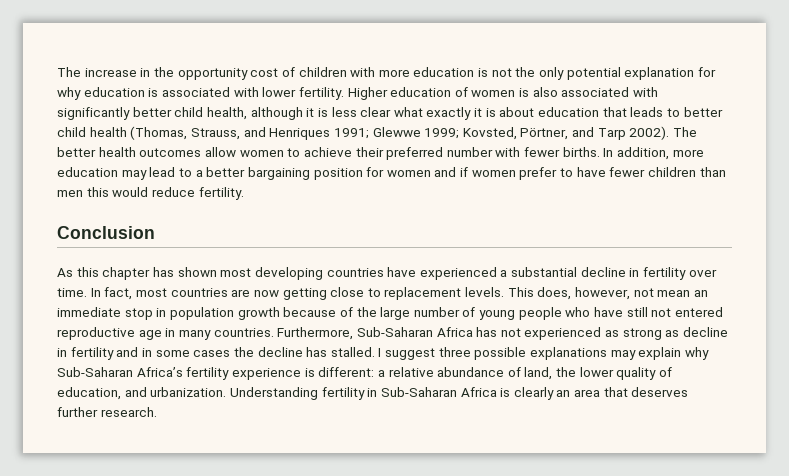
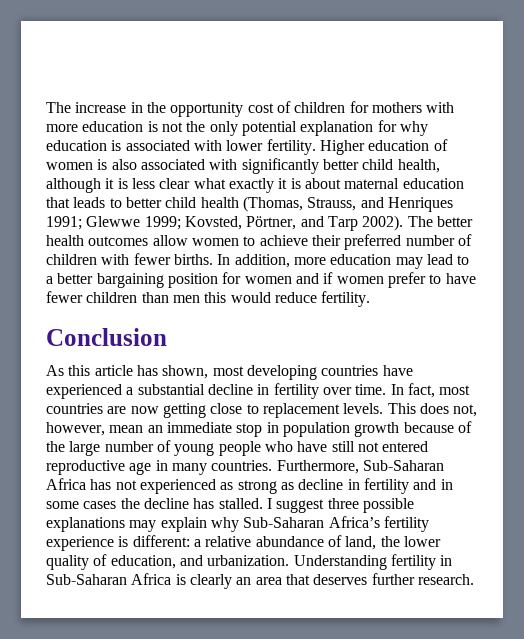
(347, 72) none -> [349,101,422,113] for mothers
(535, 112) none -> [344,178,400,189] maternal
(493, 152) none -> [457,234,472,246] [46,254,97,265] of children
[102,267,217,280] chapter has shown -> [94,365,209,379] article has shown,
[537,287,654,300] does, however, not -> [419,403,478,417] [46,422,105,436] does not, however,

